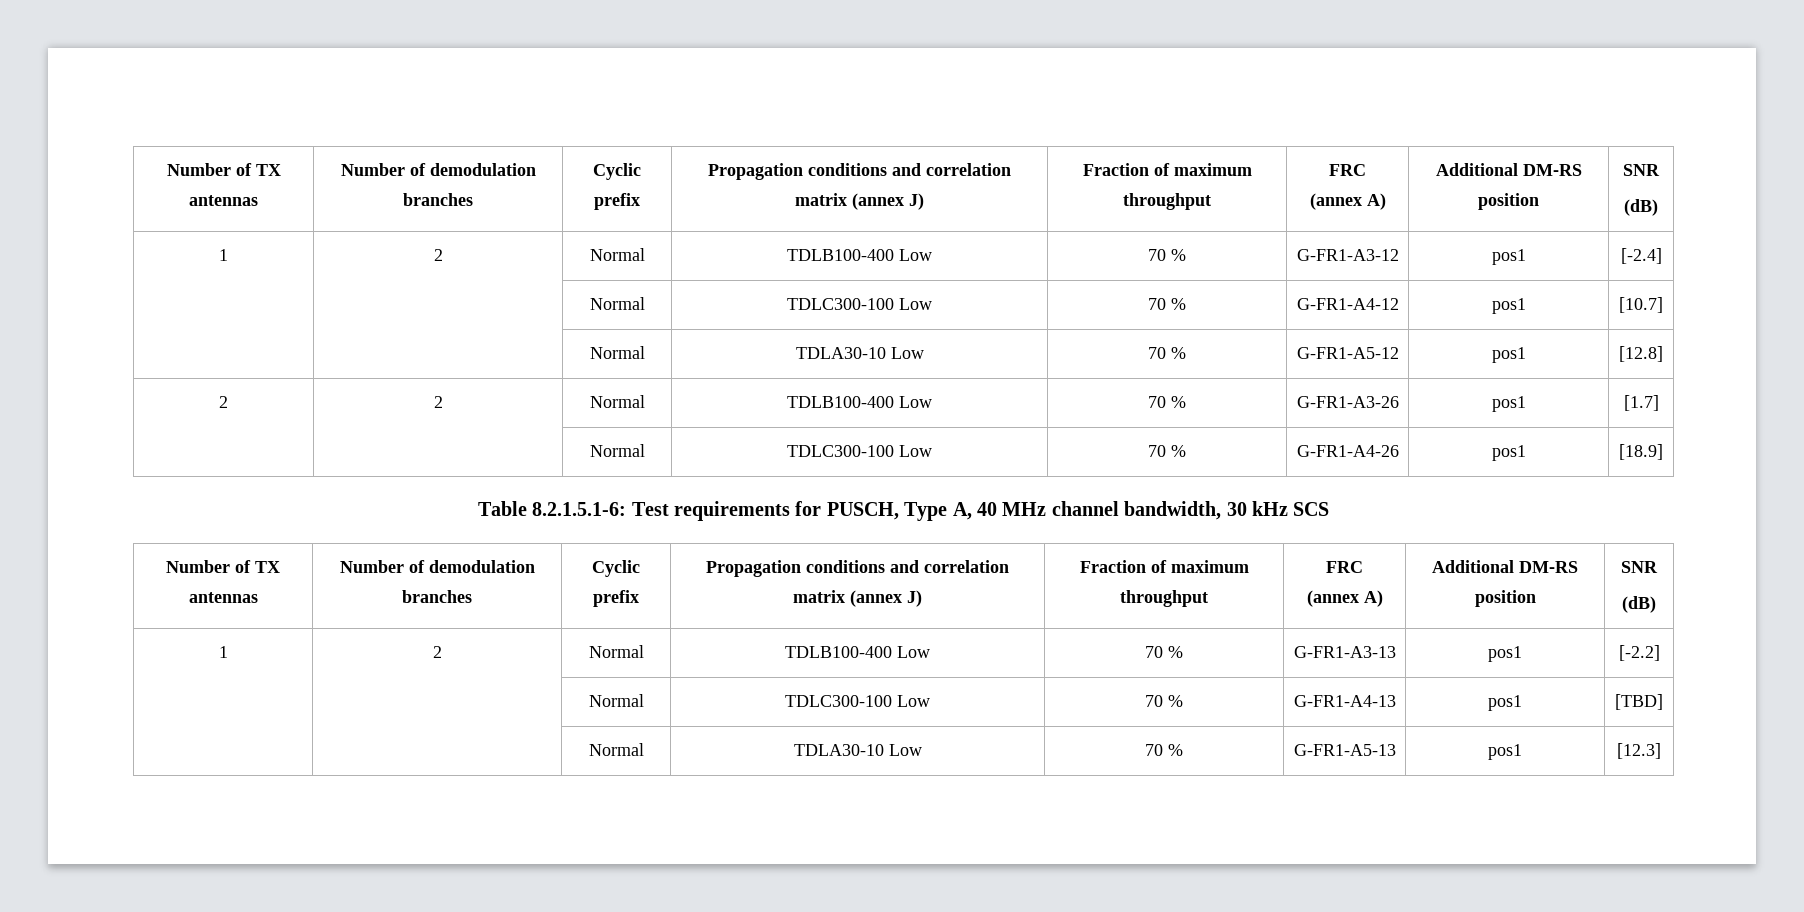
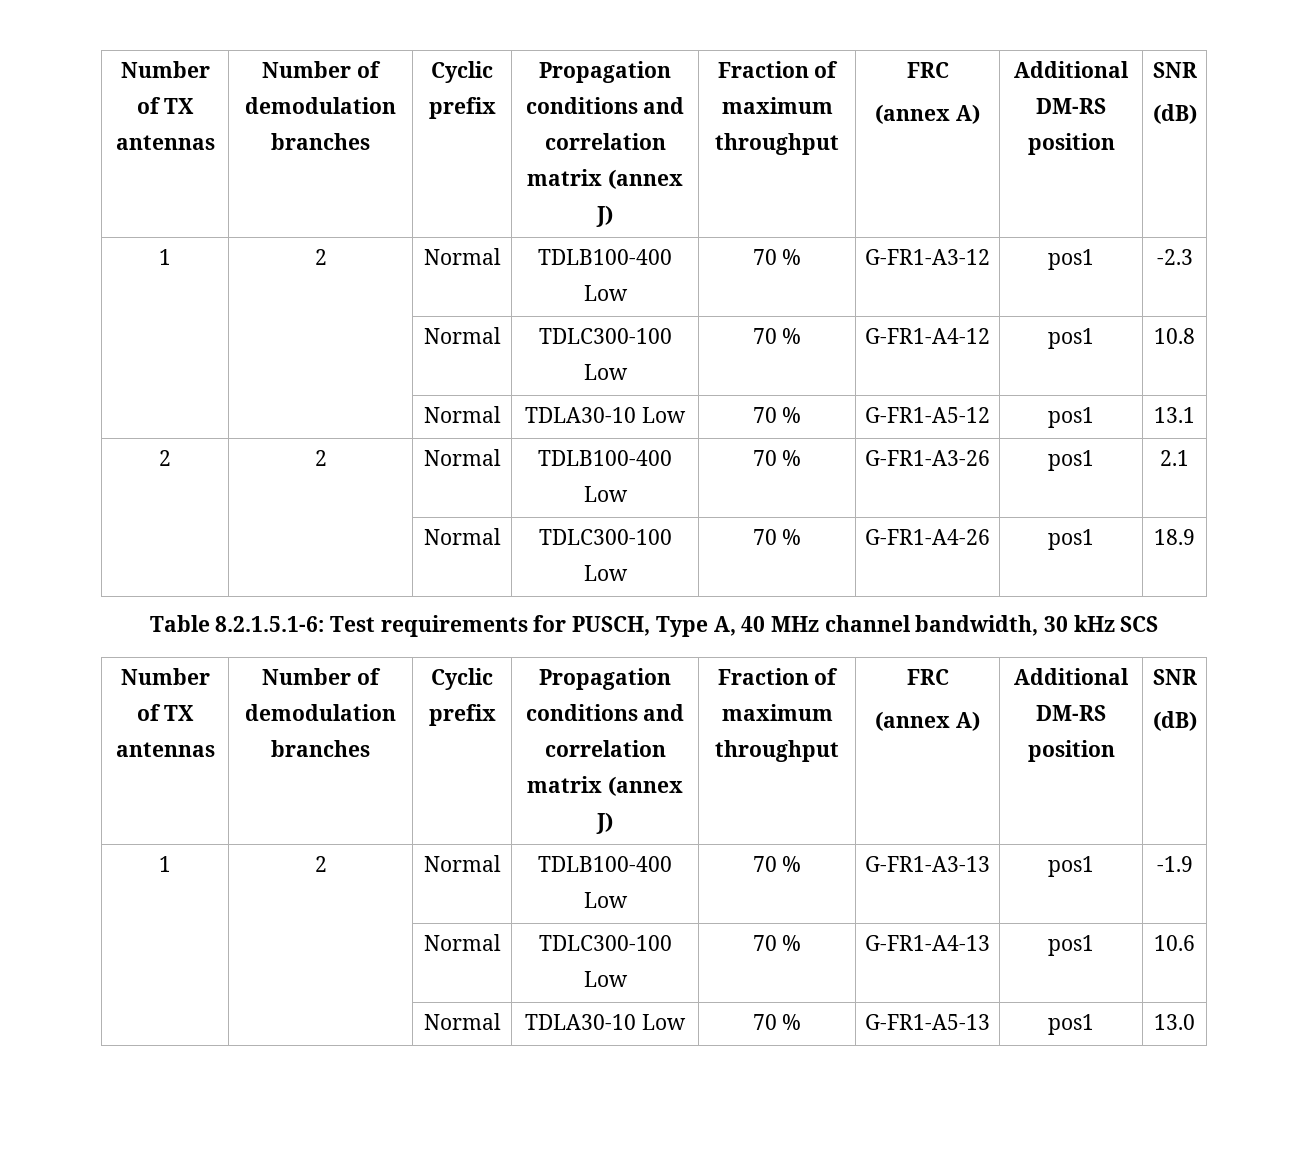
[1620,248,1662,264] [-2.4] -> [1156,249,1193,265] -2.3
[1619,297,1663,313] [10.7] -> [1154,328,1195,344] 10.8
[1619,346,1663,362] [12.8] -> [1154,407,1195,423] 13.1
[1623,395,1659,411] [1.7] -> [1160,450,1189,466] 2.1
[1619,444,1663,460] [18.9] -> [1154,529,1195,545] 18.9
[1618,645,1660,661] [-2.2] -> [1156,856,1193,872] -1.9
[1615,694,1663,710] [TBD] -> [1154,935,1195,951] 10.6
[1617,743,1661,759] [12.3] -> [1154,1014,1195,1030] 13.0

